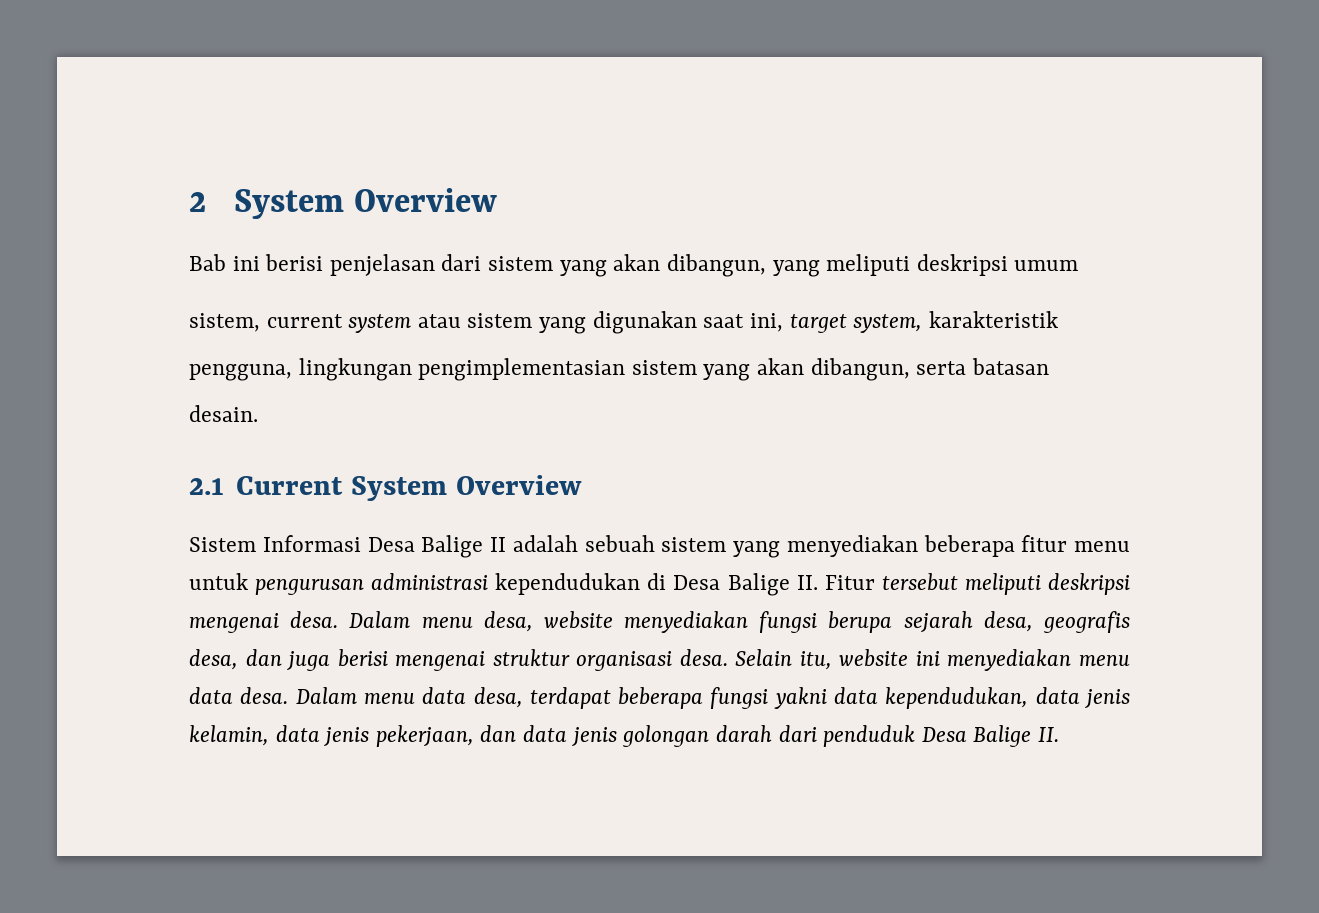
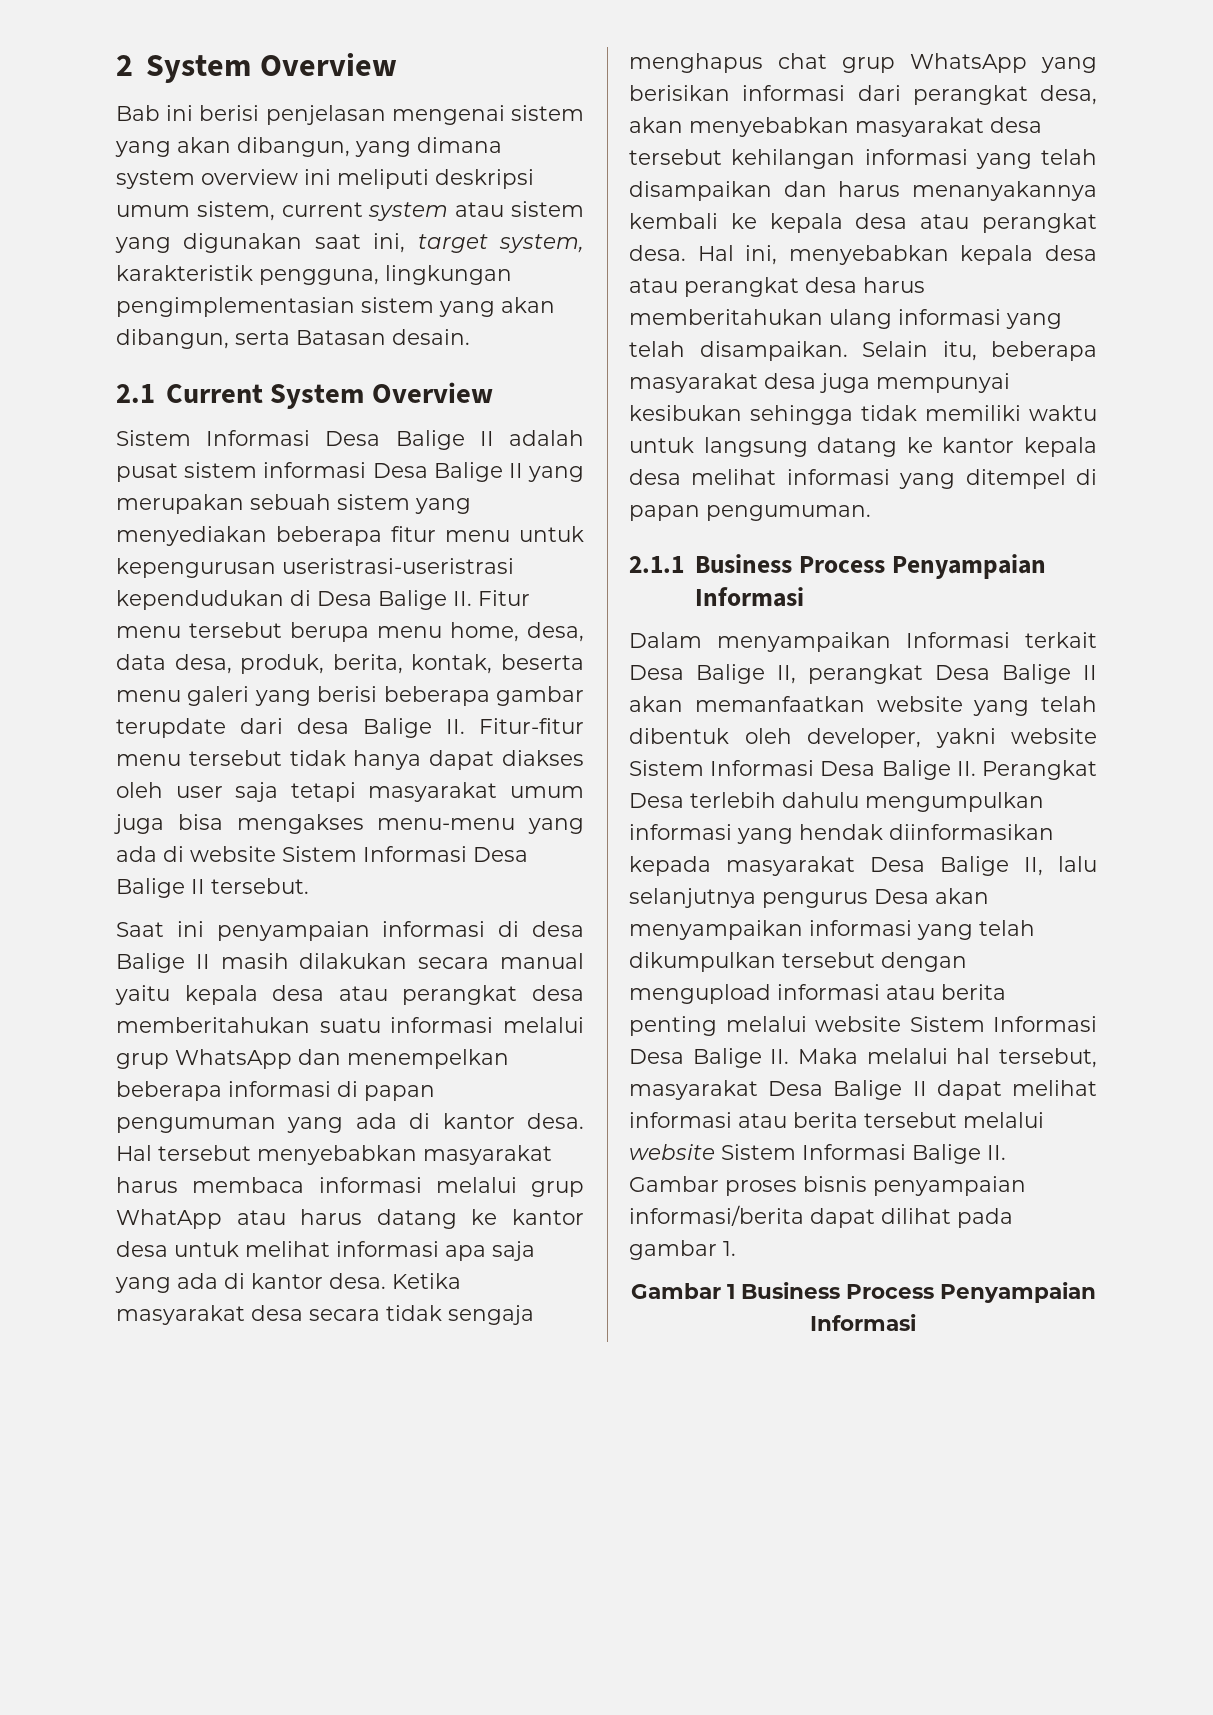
[441,254,482,271] dari -> [391,105,505,125] mengenai
(820, 268) none -> [417,137,502,153] [116,169,331,189] dimana system overview ini
(1079, 265) // -> (190, 211) none
(1058, 319) // -> (253, 273) none
[971,358,1049,375] batasan // -> [296,330,386,345] Batasan
(578, 543) none -> [116,462,584,482] [116,494,244,514] pusat sistem informasi Desa Balige II yang merupakan
[255,573,489,595] pengurusan administrasi -> [116,558,514,578] kepengurusan useristrasi-useristrasi
[881,573,1130,595] [189,611,1130,633] [189,649,1130,671] [189,687,1130,709] [189,725,1059,747] tersebut meliputi deskripsi mengenai desa. Dalam menu desa, website menyediakan fungsi berupa sejarah desa, geografis desa, dan juga berisi mengenai struktur organisasi desa. Selain itu, website ini menyediakan menu data desa. Dalam menu data desa, terdapat beberapa fungsi yakni data kependudukan, data jenis kelamin, data jenis pekerjaan, dan data jenis golongan darah dari penduduk Desa Balige II. -> [116,622,584,642] [116,654,584,674] [116,686,584,706] [116,718,584,738] [116,750,584,770] [116,782,584,802] [114,814,584,834] [116,846,528,862] [116,878,309,898] [116,921,584,941] [116,953,584,973] [115,985,584,1005] [116,1017,584,1033] [116,1049,509,1069] [116,1081,435,1101] [116,1113,584,1133] [116,1145,552,1165] [116,1177,584,1197] [116,1209,584,1229] [116,1241,535,1261] [115,1273,461,1293] [116,1305,534,1325] [629,53,1097,73] [629,85,1097,105] [629,117,1042,137] [629,149,1097,169] [629,181,1097,201] [629,213,1097,233] [629,245,1097,265] [629,277,925,297] [629,309,1062,329] [629,341,1097,361] [629,373,1010,393] [629,405,1097,425] [629,437,1097,457] [629,469,1097,489] [629,505,871,521] [629,554,1046,579] [694,587,804,607] [629,632,1097,652] [629,664,1097,684] [629,696,1097,716] [629,728,1097,748] [629,760,1097,780] [629,792,1044,812] [629,824,1054,844] [629,856,1097,876] [629,888,989,908] [629,920,1035,940] [629,952,967,972] [629,984,1006,1004] [629,1016,1097,1036] [629,1048,1097,1068] [629,1080,1097,1100] [629,1112,1044,1128] [629,1144,1006,1164] [629,1176,1026,1196] [629,1205,1013,1228] [629,1240,736,1260] [630,1282,1096,1303] [810,1314,916,1331] menu tersebut berupa menu home, desa, data desa, produk, berita, kontak, beserta menu galeri yang berisi beberapa gambar terupdate dari desa Balige II. Fitur-fitur menu tersebut tidak hanya dapat diakses oleh user saja tetapi masyarakat umum juga bisa mengakses menu-menu yang ada di website Sistem Informasi Desa Balige II tersebut. // Saat ini penyampaian informasi di desa Balige II masih dilakukan secara manual yaitu kepala desa atau perangkat desa memberitahukan suatu informasi melalui grup WhatsApp dan menempelkan beberapa informasi di papan pengumuman yang ada di kantor desa. Hal tersebut menyebabkan masyarakat harus membaca informasi melalui grup WhatApp atau harus datang ke kantor desa untuk melihat informasi apa saja yang ada di kantor desa. Ketika masyarakat desa secara tidak sengaja menghapus chat grup WhatsApp yang berisikan informasi dari perangkat desa, akan menyebabkan masyarakat desa tersebut kehilangan informasi yang telah disampaikan dan harus menanyakannya kembali ke kepala desa atau perangkat desa. Hal ini, menyebabkan kepala desa atau perangkat desa harus memberitahukan ulang informasi yang telah disampaikan. Selain itu, beberapa masyarakat desa juga mempunyai kesibukan sehingga tidak memiliki waktu untuk langsung datang ke kantor kepala desa melihat informasi yang ditempel di papan pengumuman. // 2.1.1 Business Process Penyampaian Informasi // Dalam menyampaikan Informasi terkait Desa Balige II, perangkat Desa Balige II akan memanfaatkan website yang telah dibentuk oleh developer, yakni website Sistem Informasi Desa Balige II. Perangkat Desa terlebih dahulu mengumpulkan informasi yang hendak diinformasikan kepada masyarakat Desa Balige II, lalu selanjutnya pengurus Desa akan menyampaikan informasi yang telah dikumpulkan tersebut dengan mengupload informasi atau berita penting melalui website Sistem Informasi Desa Balige II. Maka melalui hal tersebut, masyarakat Desa Balige II dapat melihat informasi atau berita tersebut melalui website Sistem Informasi Balige II. Gambar proses bisnis penyampaian informasi/berita dapat dilihat pada gambar 1. // Gambar 1 Business Process Penyampaian Informasi

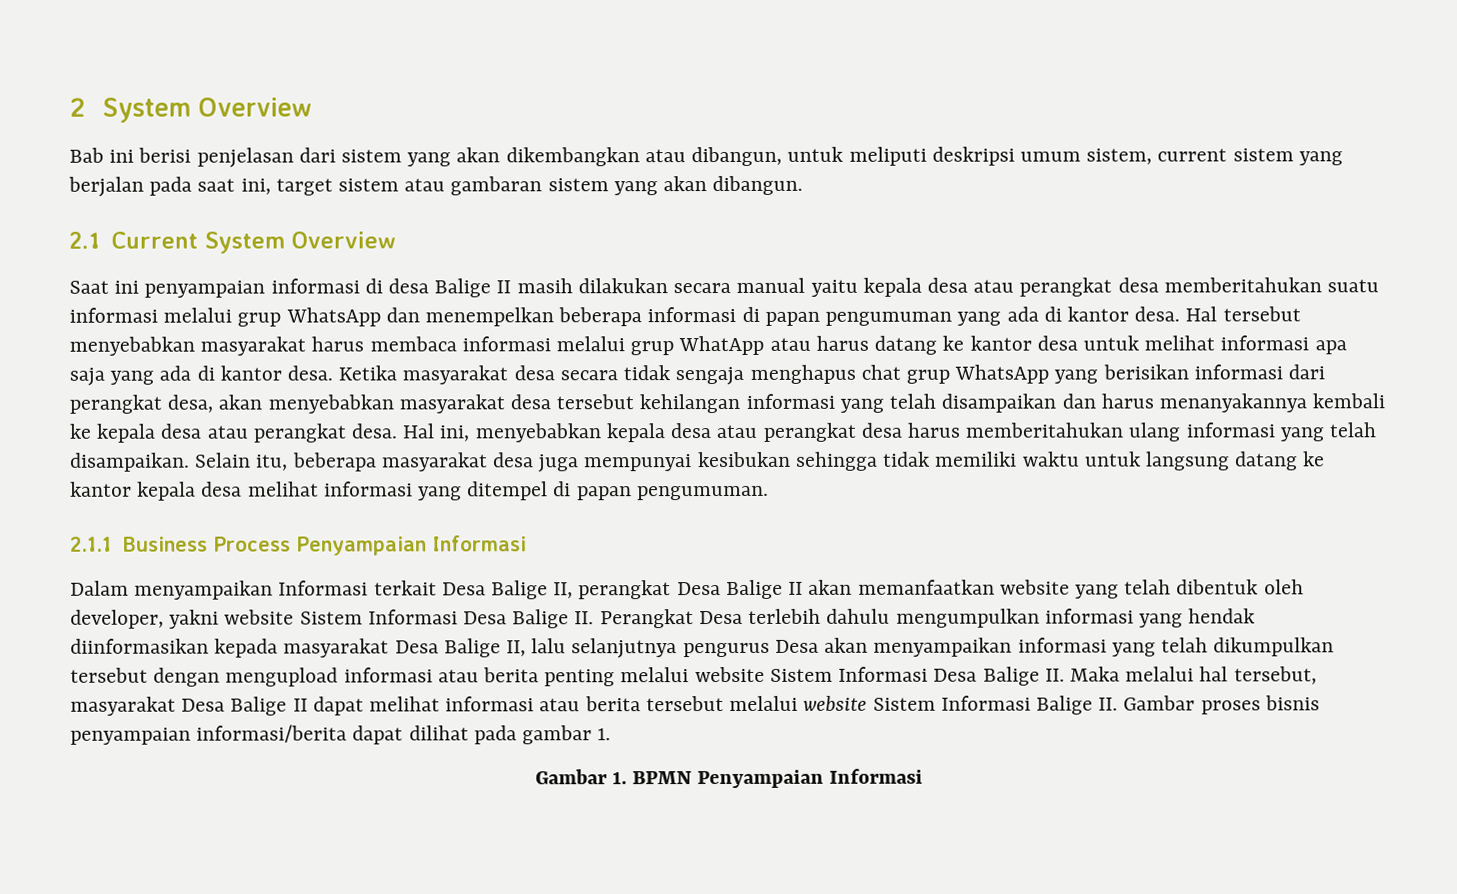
[391,105,584,125] [115,137,502,157] [116,169,331,189] mengenai sistem yang akan dibangun, yang dimana system overview ini -> [298,146,844,167] dari sistem yang akan dikembangkan atau dibangun, untuk
[368,201,584,221] [115,233,584,253] [116,265,512,285] [116,297,555,317] [116,329,470,349] [116,382,494,409] [116,430,584,450] [116,462,584,482] [116,494,471,514] [116,526,584,546] [116,558,514,578] [116,590,530,610] [116,622,584,642] [116,654,584,674] [116,686,584,706] [116,718,584,738] [116,750,584,770] [116,782,584,802] [114,814,584,834] [116,846,528,862] [116,878,309,898] system atau sistem yang digunakan saat ini, target system, karakteristik pengguna, lingkungan pengimplementasian sistem yang akan dibangun, serta Batasan desain. // 2.1 Current System Overview // Sistem Informasi Desa Balige II adalah pusat sistem informasi Desa Balige II yang merupakan sebuah sistem yang menyediakan beberapa fitur menu untuk kepengurusan useristrasi-useristrasi kependudukan di Desa Balige II. Fitur menu tersebut berupa menu home, desa, data desa, produk, berita, kontak, beserta menu galeri yang berisi beberapa gambar terupdate dari desa Balige II. Fitur-fitur menu tersebut tidak hanya dapat diakses oleh user saja tetapi masyarakat umum juga bisa mengakses menu-menu yang ada di website Sistem Informasi Desa Balige II tersebut. -> [1232,148,1343,166] [68,175,804,197] [69,231,396,254] sistem yang berjalan pada saat ini, target sistem atau gambaran sistem yang akan dibangun. // 2.1 Current System Overview
[726,1282,934,1299] 1 Business Process -> [611,771,692,785] 1. BPMN

